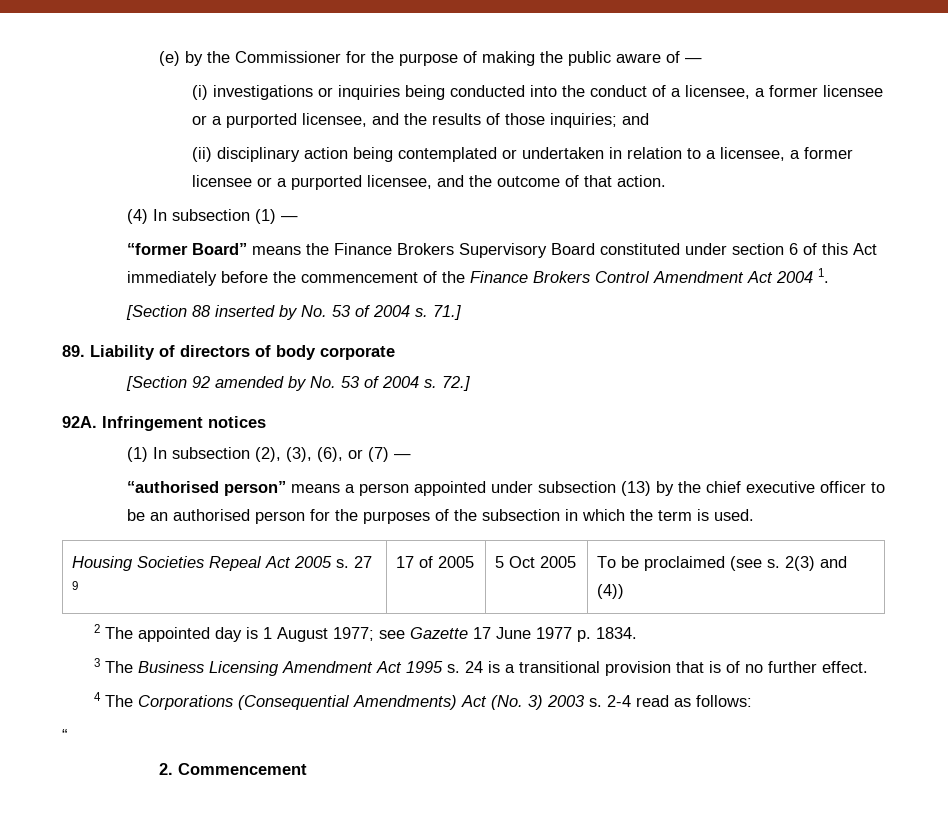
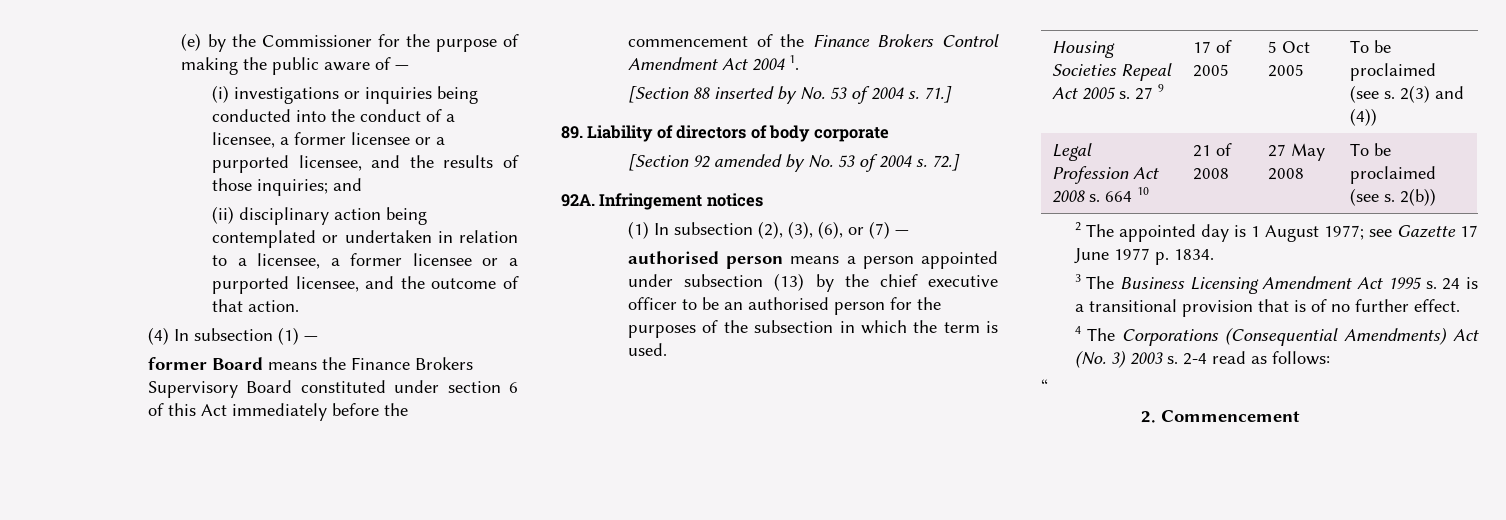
[126,243,247,255] “former Board” -> [147,357,263,370] former Board
[126,481,286,496] “authorised person” -> [627,251,784,269] authorised person
(625, 591) none -> [1052,143,1093,161] [1052,166,1160,184] [1052,187,1150,203] [1193,143,1233,157] [1193,168,1230,180] [1268,143,1326,161] [1268,168,1305,180] [1350,143,1392,156] [1350,166,1437,184] [1350,188,1437,206] // Legal Profession Act 2008 s. 664 10 | 21 of 2008 | 27 May 2008 | To be proclaimed (see s. 2(b))

